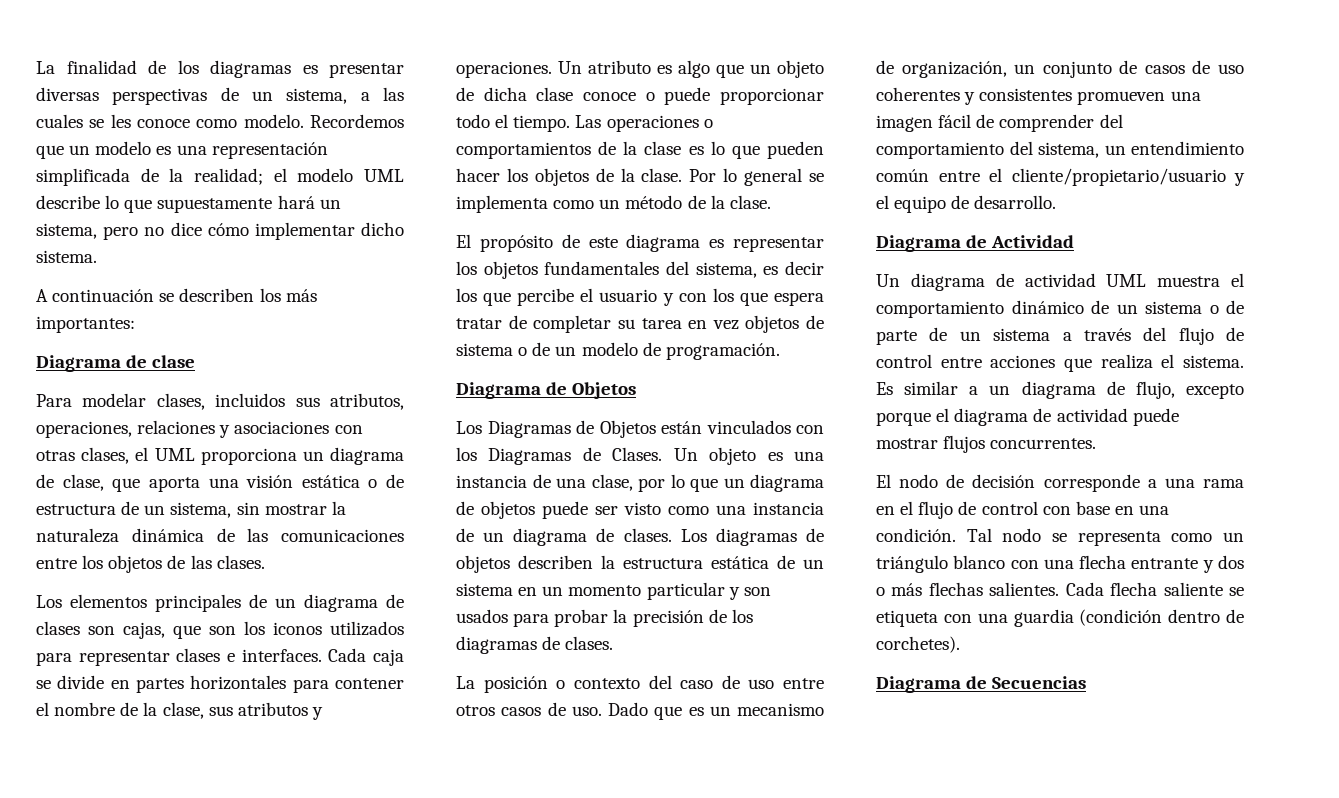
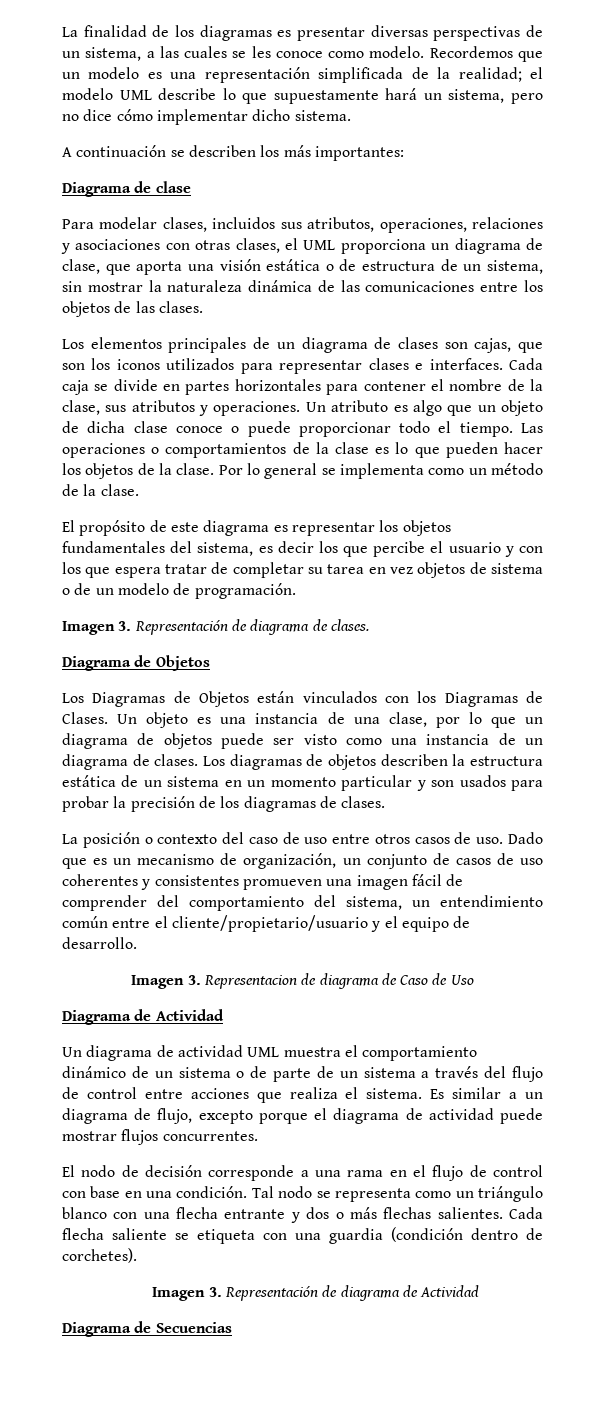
(780, 351) none -> [62,619,369,635] // Imagen 3. Representación de diagrama de clases.
(1057, 202) none -> [131,973,474,989] // Imagen 3. Representacion de diagrama de Caso de Uso
(960, 644) none -> [152,1285,480,1301] // Imagen 3. Representación de diagrama de Actividad

